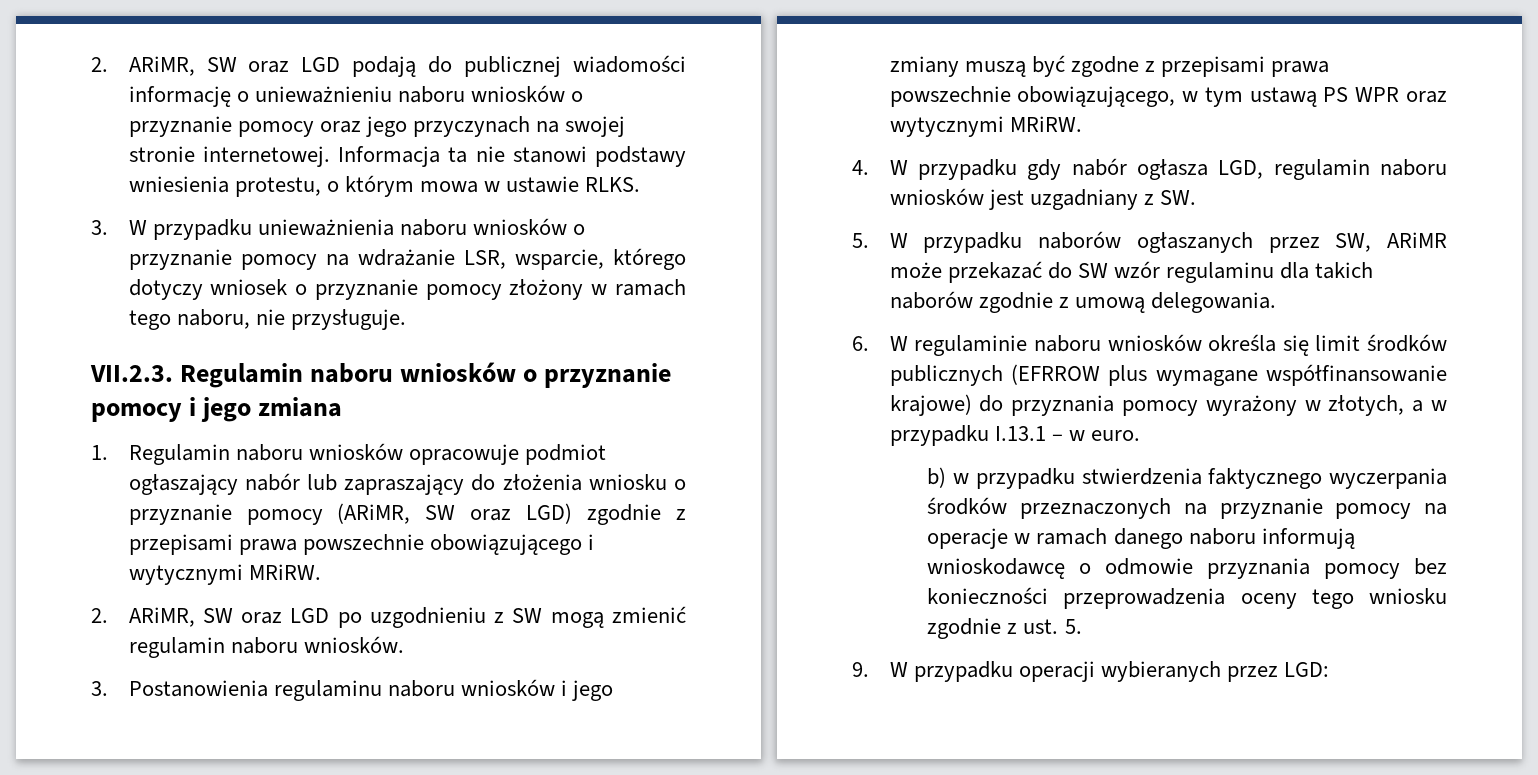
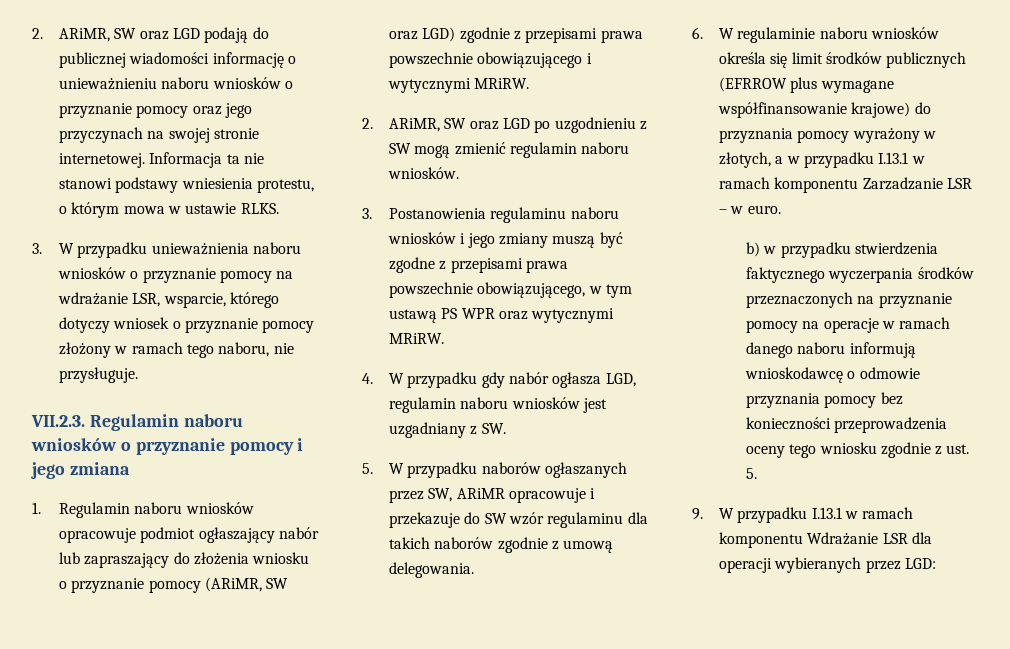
[889,261,1042,283] może przekazać -> [508,488,596,503] [388,512,460,528] opracowuje i przekazuje
(1046, 433) none -> [911,156,925,164] [718,177,972,193] w ramach komponentu Zarzadzanie LSR
(1013, 671) none -> [811,507,914,519] [718,532,932,548] I.13.1 w ramach komponentu Wdrażanie LSR dla

